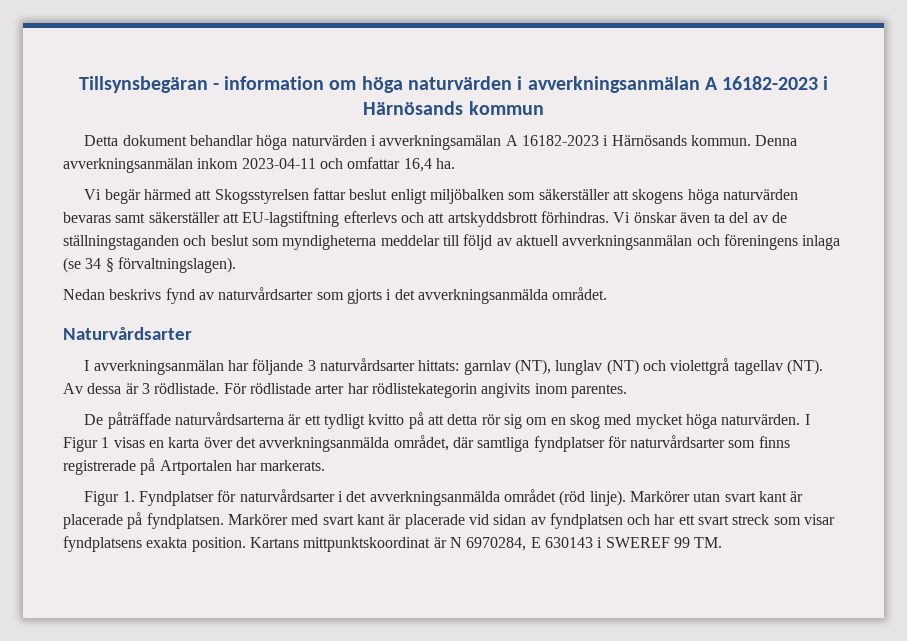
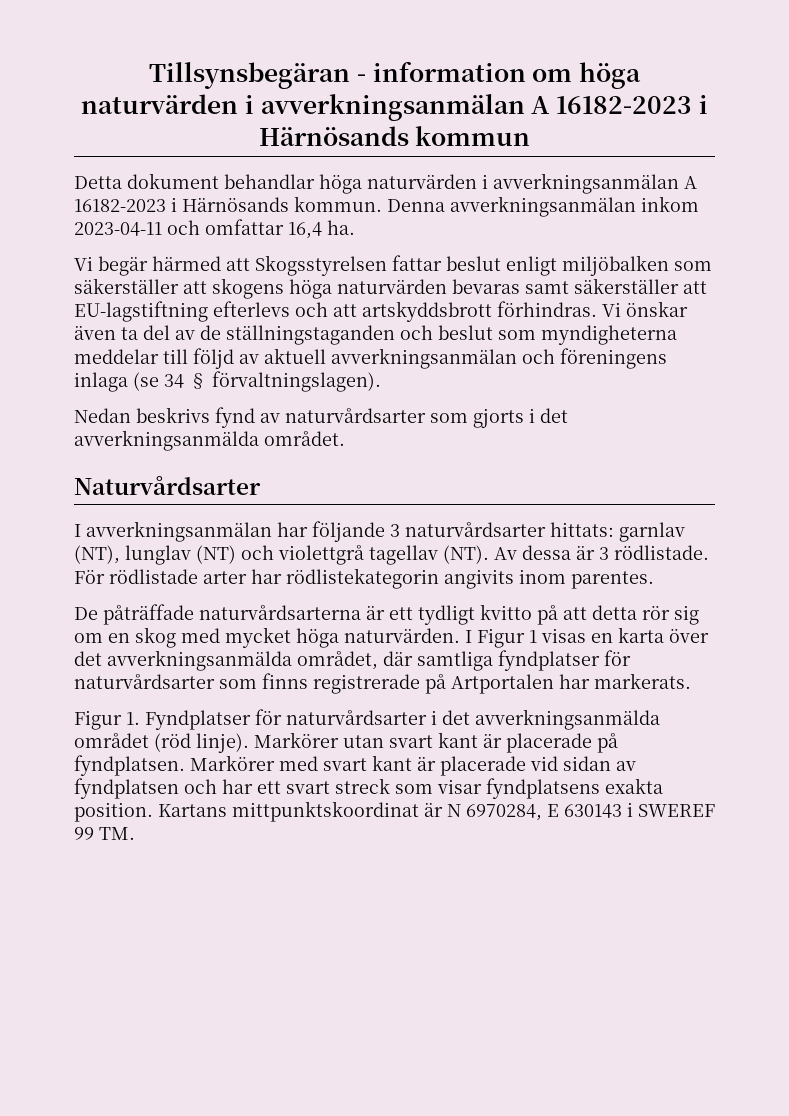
[379,135,502,150] avverkningsamälan -> [493,173,679,194] avverkningsanmälan

